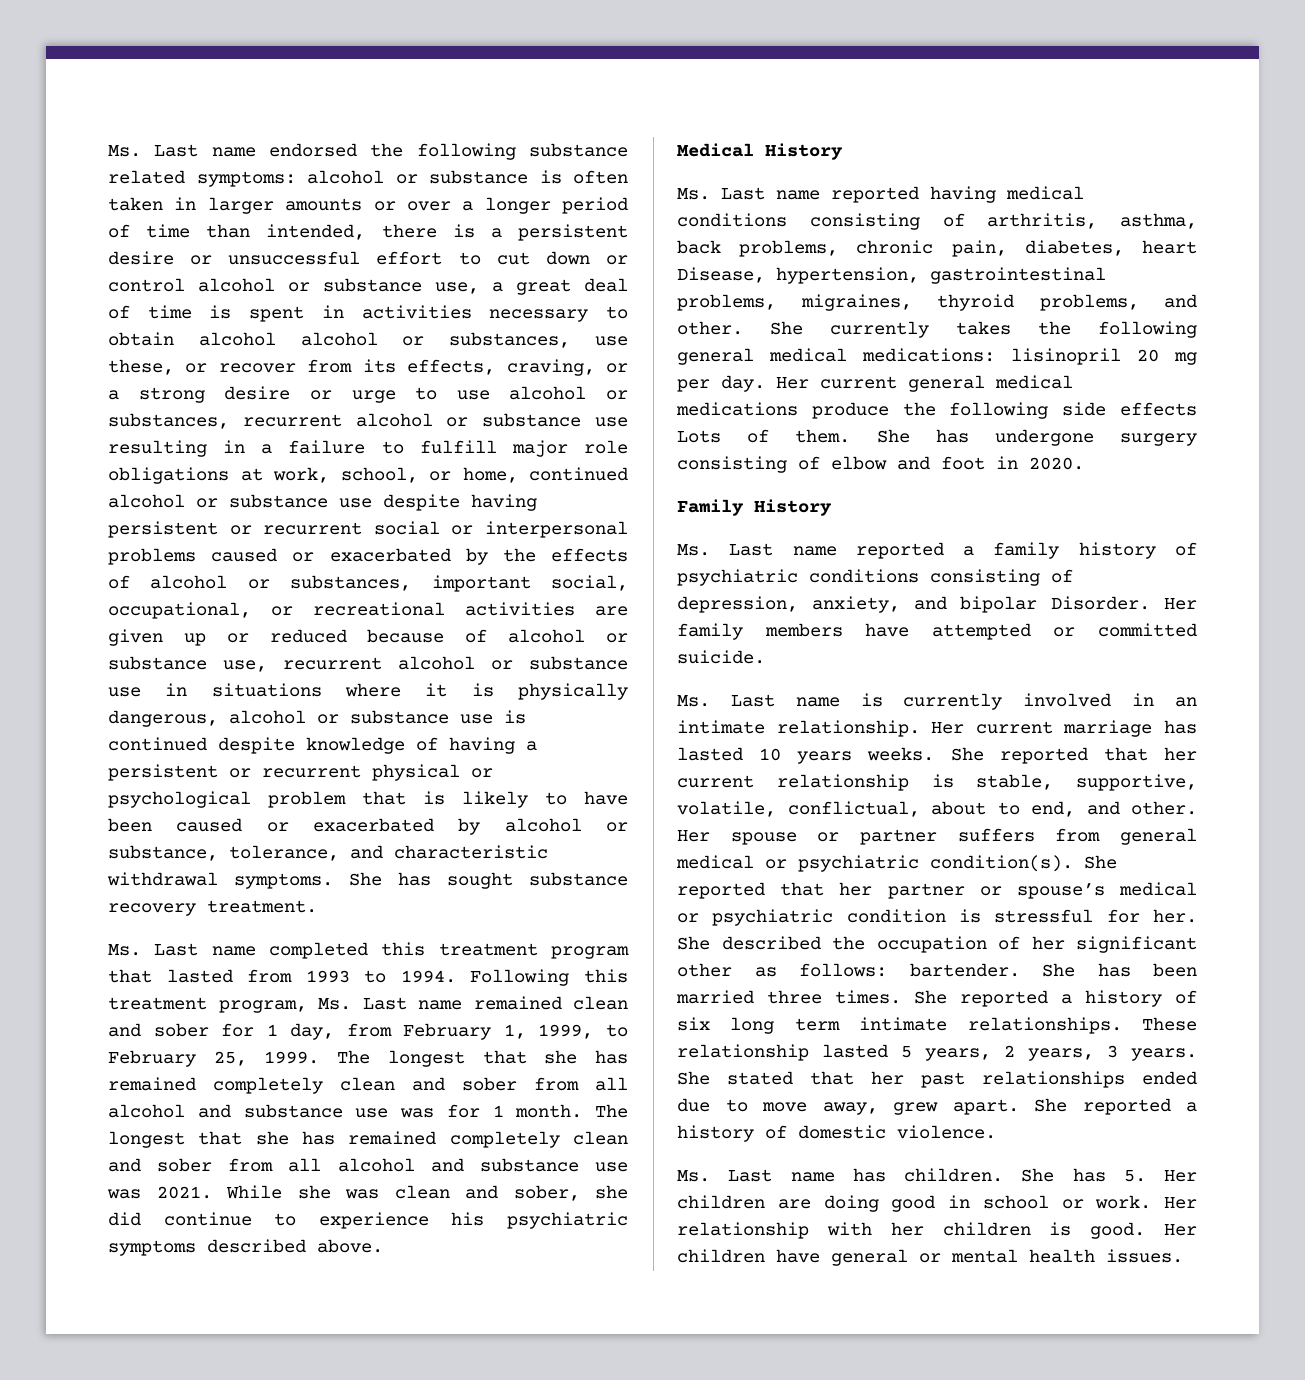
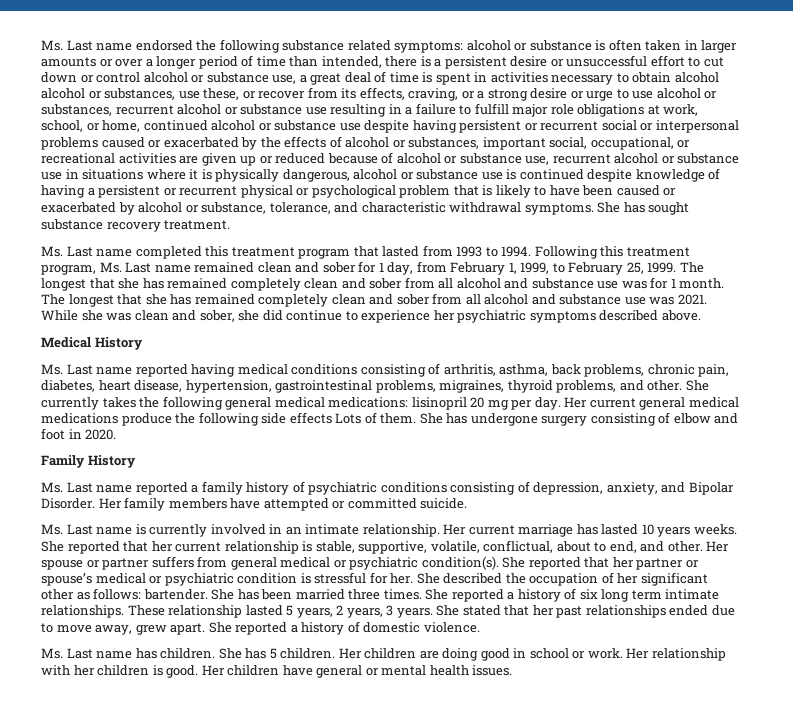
[451,1212,485,1226] his -> [433,310,455,321] her
[677,267,765,283] Disease, -> [134,380,183,392] disease,
[960,596,1038,613] bipolar -> [688,482,734,495] Bipolar
[1123,1170,1146,1182] 5. -> [269,648,336,659] 5 children.

